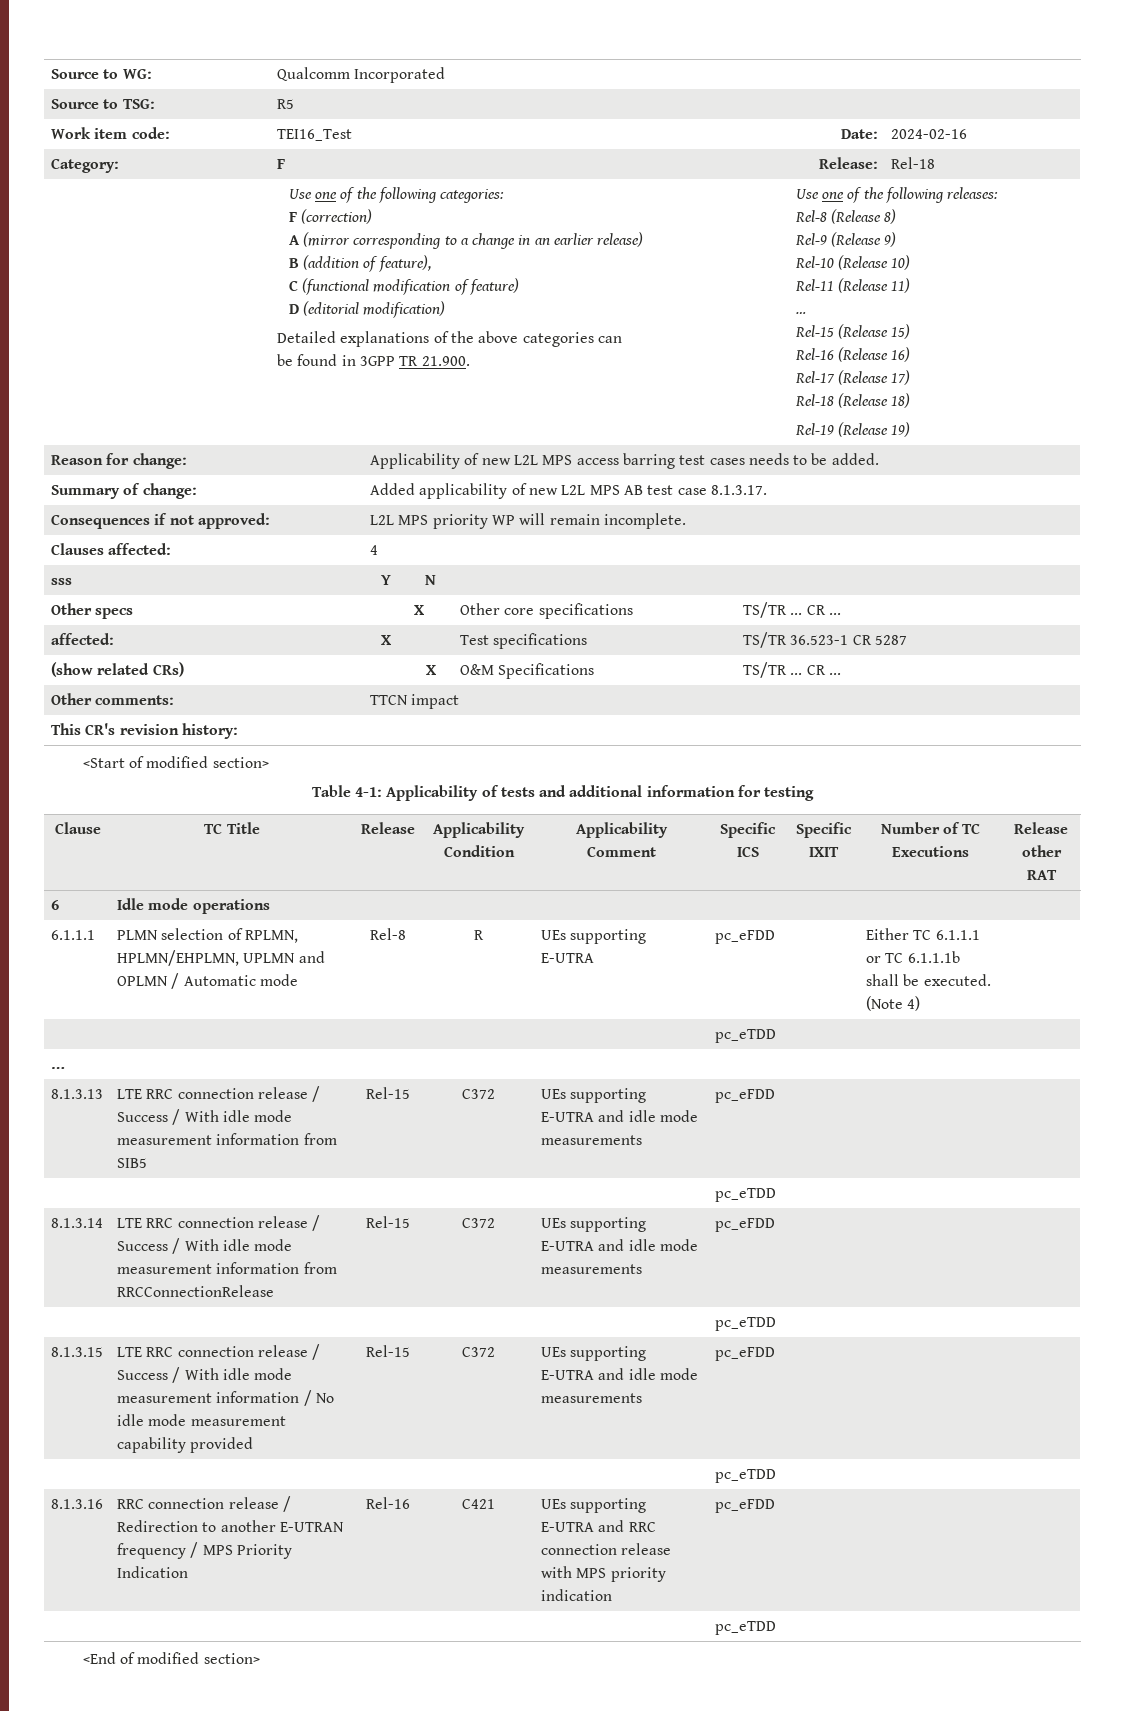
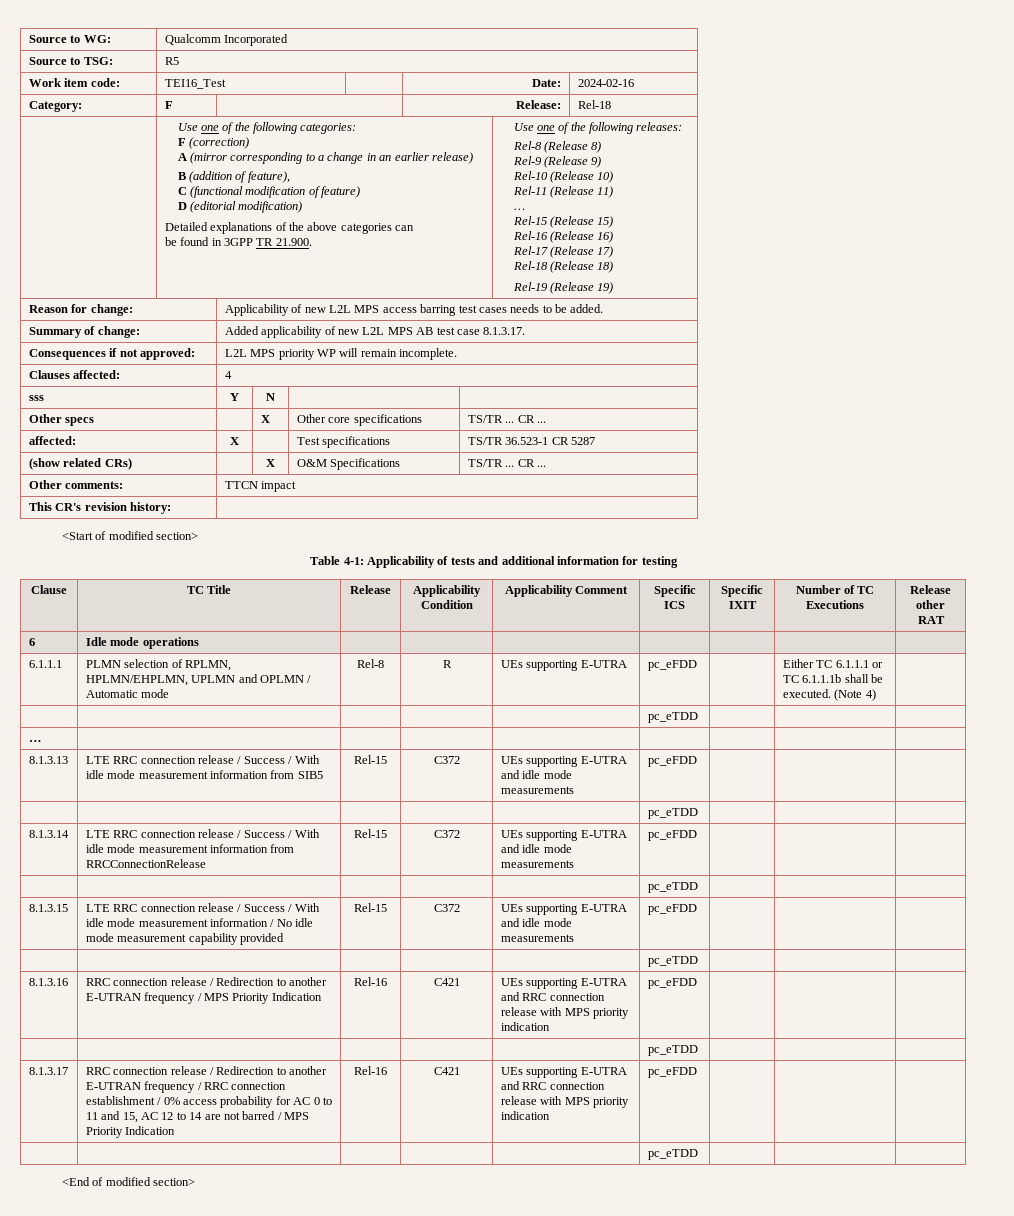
(776, 1628) none -> [28,1067,68,1075] [85,1066,328,1075] [85,1081,287,1093] [85,1096,332,1108] [85,1111,310,1123] [85,1126,176,1138] [354,1066,387,1075] [433,1067,460,1075] [500,1067,627,1078] [500,1081,605,1090] [500,1096,630,1108] [500,1111,550,1120] [647,1067,697,1078] [647,1149,698,1160] // 8.1.3.17 | RRC connection release / Redirection to another E-UTRAN frequency / RRC connection establishment / 0% access probability for AC 0 to 11 and 15, AC 12 to 14 are not barred / MPS Priority Indication | Rel-16 | C421 | UEs supporting E-UTRA and RRC connection release with MPS priority indication | pc_eFDD | | | // | | | | | pc_eTDD | | |

